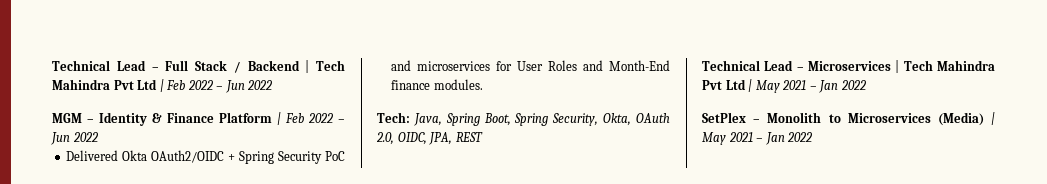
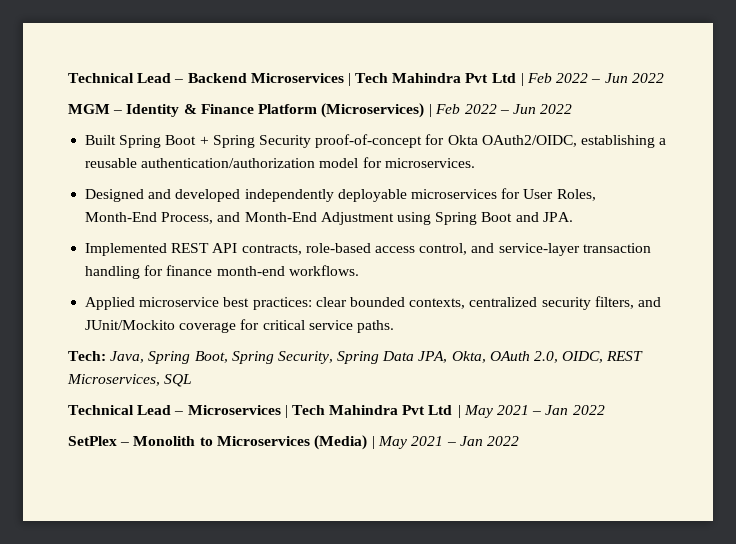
[52,60,300,73] Technical Lead – Full Stack / Backend -> [68,73,344,83] Technical Lead – Backend Microservices
[277,112,345,125] [51,132,98,145] [66,150,345,164] [391,60,670,71] [391,79,483,90] | Feb 2022 – Jun 2022 // Delivered Okta OAuth2/OIDC + Spring Security PoC and microservices for User Roles and Month-End finance modules. -> [321,103,573,118] [85,134,667,148] [85,157,475,168] [85,188,596,202] [85,212,573,225] [85,243,651,256] [85,265,359,279] [85,296,661,310] [85,319,394,333] (Microservices) | Feb 2022 – Jun 2022 // Built Spring Boot + Spring Security proof-of-concept for Okta OAuth2/OIDC, establishing a reusable authentication/authorization model for microservices. // Designed and developed independently deployable microservices for User Roles, Month-End Process, and Month-End Adjustment using Spring Boot and JPA. // Implemented REST API contracts, role-based access control, and service-layer transaction handling for finance month-end workflows. // Applied microservice best practices: clear bounded contexts, centralized security filters, and JUnit/Mockito coverage for critical service paths.
(599, 119) none -> [337,351,448,364] Spring Data JPA,
[429,132,483,145] JPA, REST -> [606,351,644,361] [67,374,193,387] REST Microservices, SQL

